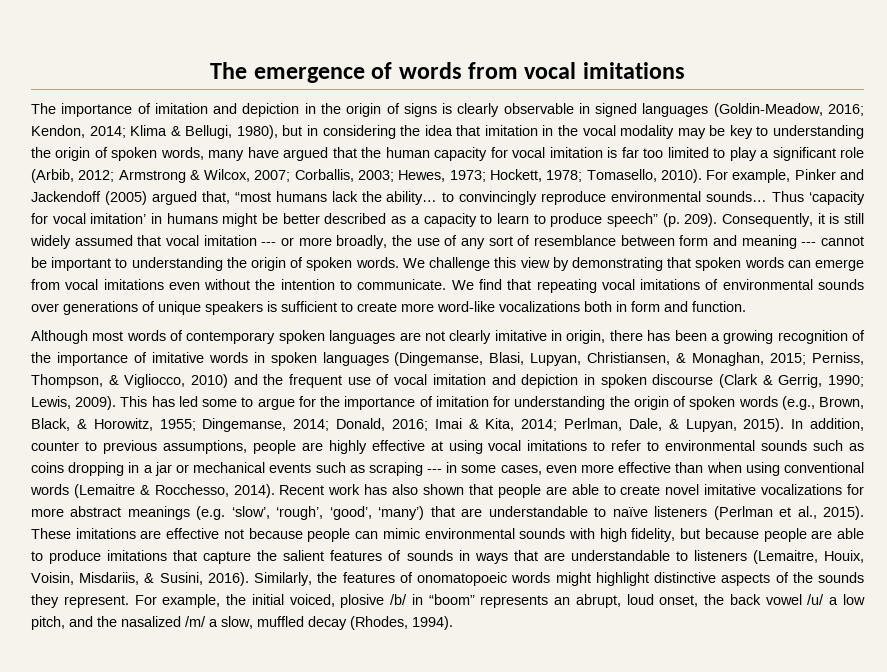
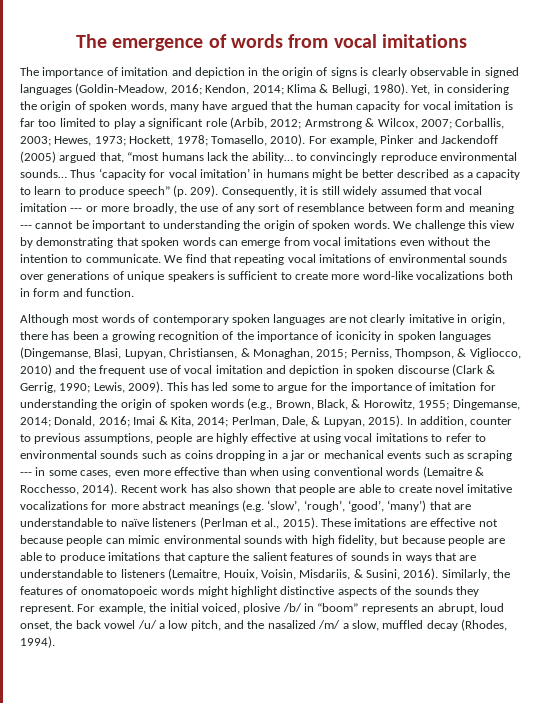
[236,125,303,139] 1980), but -> [373,83,431,95] 1980). Yet,
[424,125,864,139] [31,147,51,158] idea that imitation in the vocal modality may be key to understanding the -> (37, 105) none
[151,352,248,363] imitative words -> [335,331,381,342] iconicity

